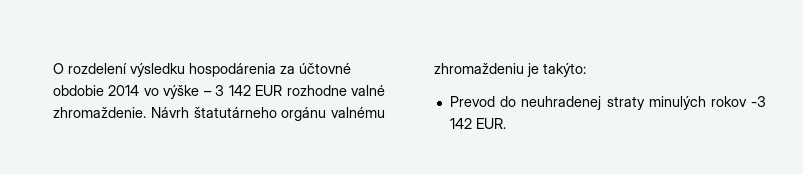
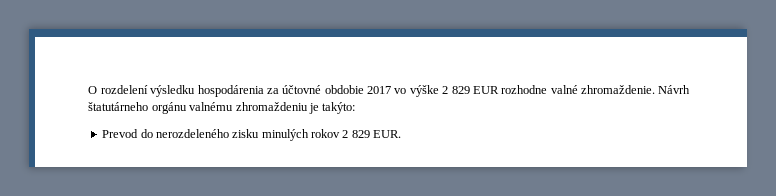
[108,85,140,96] 2014 -> [367,86,392,94] 2017
[203,85,251,96] – 3 142 -> [442,86,470,94] 2 829
[521,96,766,110] [450,118,473,129] neuhradenej straty minulých rokov -3 142 -> [155,129,370,141] nerozdeleného zisku minulých rokov 2 829

